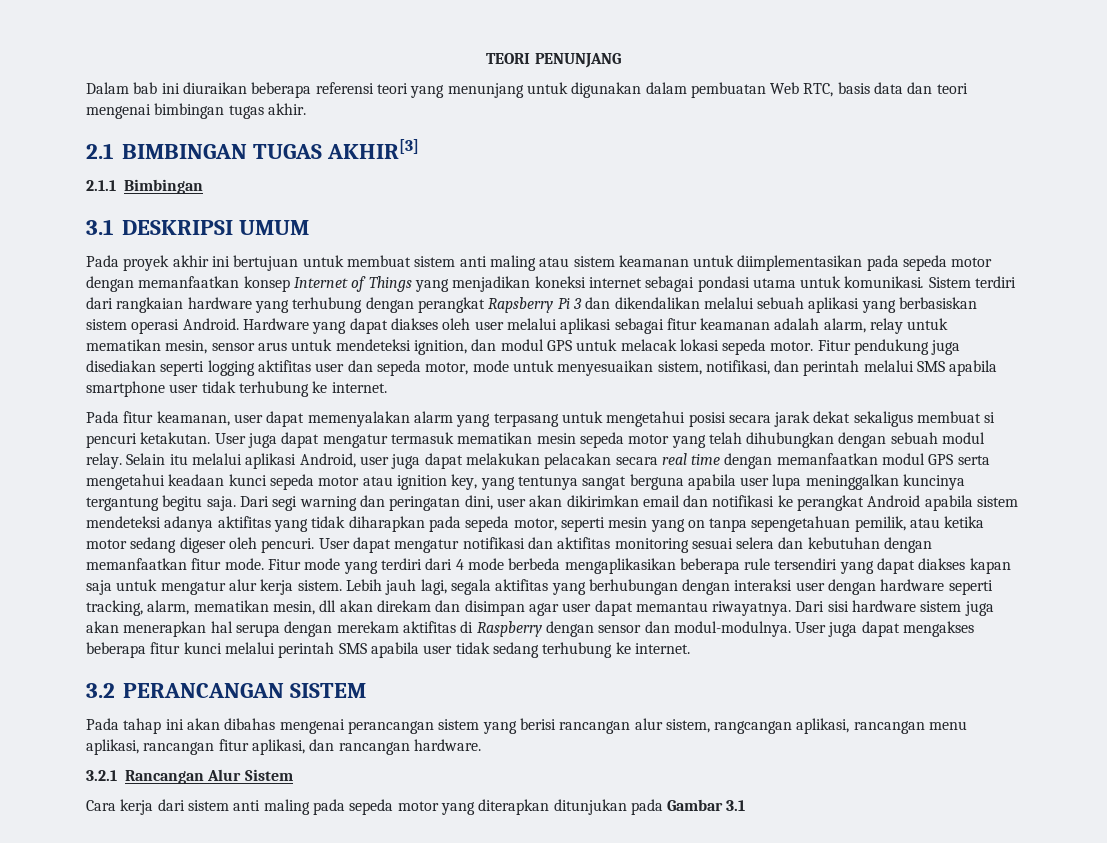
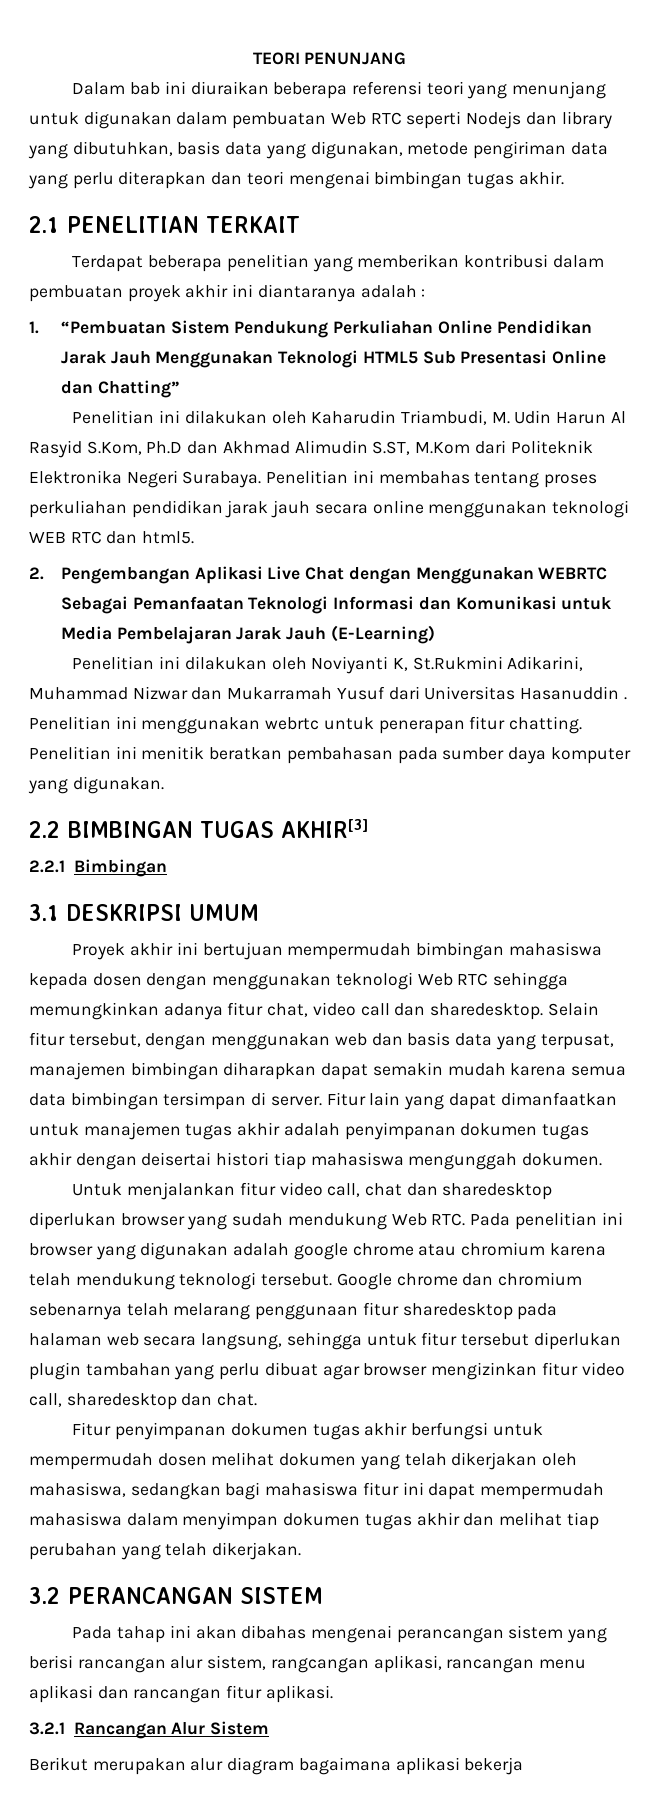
[803,82,904,97] RTC, basis data -> [370,111,612,129] [28,141,608,159] [28,171,207,189] RTC seperti Nodejs dan library yang dibutuhkan, basis data yang digunakan, metode pengiriman data yang perlu diterapkan
(114, 151) none -> [66,216,300,233] [72,254,604,272] [29,284,426,302] [29,320,592,338] [60,350,607,368] [60,380,179,398] [72,410,626,425] [29,440,593,458] [29,470,598,488] [29,500,630,518] [29,531,195,544] [29,566,608,584] [60,596,613,614] [60,625,435,644] [72,656,584,674] [29,686,627,700] [29,716,583,734] [29,746,631,764] [28,776,164,794] [29,821,59,838] PENELITIAN TERKAIT // Terdapat beberapa penelitian yang memberikan kontribusi dalam pembuatan proyek akhir ini diantaranya adalah : // 1. “Pembuatan Sistem Pendukung Perkuliahan Online Pendidikan Jarak Jauh Menggunakan Teknologi HTML5 Sub Presentasi Online dan Chatting” // Penelitian ini dilakukan oleh Kaharudin Triambudi, M. Udin Harun Al Rasyid S.Kom, Ph.D dan Akhmad Alimudin S.ST, M.Kom dari Politeknik Elektronika Negeri Surabaya. Penelitian ini membahas tentang proses perkuliahan pendidikan jarak jauh secara online menggunakan teknologi WEB RTC dan html5. // 2. Pengembangan Aplikasi Live Chat dengan Menggunakan WEBRTC Sebagai Pemanfaatan Teknologi Informasi dan Komunikasi untuk Media Pembelajaran Jarak Jauh (E-Learning) // Penelitian ini dilakukan oleh Noviyanti K, St.Rukmini Adikarini, Muhammad Nizwar dan Mukarramah Yusuf dari Universitas Hasanuddin . Penelitian ini menggunakan webrtc untuk penerapan fitur chatting. Penelitian ini menitik beratkan pembahasan pada sumber daya komputer yang digunakan. // 2.2
[86,180,116,191] 2.1.1 -> [29,860,65,873] 2.2.1
[86,255,170,271] Pada proyek -> [72,943,126,960] Proyek
[302,255,993,271] [86,276,1017,292] [86,297,978,313] [86,318,949,334] [86,339,961,355] [86,360,998,376] [86,381,387,397] [86,411,996,427] [86,432,986,448] [86,453,990,469] [86,474,966,490] [86,495,1019,511] [86,516,985,532] [86,537,933,553] [86,558,1011,574] [86,579,993,595] [86,600,994,616] [86,621,975,637] [86,642,690,658] untuk membuat sistem anti maling atau sistem keamanan untuk diimplementasikan pada sepeda motor dengan memanfaatkan konsep Internet of Things yang menjadikan koneksi internet sebagai pondasi utama untuk komunikasi. Sistem terdiri dari rangkaian hardware yang terhubung dengan perangkat Rapsberry Pi 3 dan dikendalikan melalui sebuah aplikasi yang berbasiskan sistem operasi Android. Hardware yang dapat diakses oleh user melalui aplikasi sebagai fitur keamanan adalah alarm, relay untuk mematikan mesin, sensor arus untuk mendeteksi ignition, dan modul GPS untuk melacak lokasi sepeda motor. Fitur pendukung juga disediakan seperti logging aktifitas user dan sepeda motor, mode untuk menyesuaikan sistem, notifikasi, dan perintah melalui SMS apabila smartphone user tidak terhubung ke internet. // Pada fitur keamanan, user dapat memenyalakan alarm yang terpasang untuk mengetahui posisi secara jarak dekat sekaligus membuat si pencuri ketakutan. User juga dapat mengatur termasuk mematikan mesin sepeda motor yang telah dihubungkan dengan sebuah modul relay. Selain itu melalui aplikasi Android, user juga dapat melakukan pelacakan secara real time dengan memanfaatkan modul GPS serta mengetahui keadaan kunci sepeda motor atau ignition key, yang tentunya sangat berguna apabila user lupa meninggalkan kuncinya tergantung begitu saja. Dari segi warning dan peringatan dini, user akan dikirimkan email dan notifikasi ke perangkat Android apabila sistem mendeteksi adanya aktifitas yang tidak diharapkan pada sepeda motor, seperti mesin yang on tanpa sepengetahuan pemilik, atau ketika motor sedang digeser oleh pencuri. User dapat mengatur notifikasi dan aktifitas monitoring sesuai selera dan kebutuhan dengan memanfaatkan fitur mode. Fitur mode yang terdiri dari 4 mode berbeda mengaplikasikan beberapa rule tersendiri yang dapat diakses kapan saja untuk mengatur alur kerja sistem. Lebih jauh lagi, segala aktifitas yang berhubungan dengan interaksi user dengan hardware seperti tracking, alarm, mematikan mesin, dll akan direkam dan disimpan agar user dapat memantau riwayatnya. Dari sisi hardware sistem juga akan menerapkan hal serupa dengan merekam aktifitas di Raspberry dengan sensor dan modul-modulnya. User juga dapat mengakses beberapa fitur kunci melalui perintah SMS apabila user tidak sedang terhubung ke internet. -> [287,942,602,960] [29,972,569,990] [29,1002,599,1020] [29,1032,614,1050] [29,1062,627,1080] [29,1092,617,1110] [29,1122,590,1140] [29,1152,603,1170] [72,1182,553,1200] [29,1212,623,1230] [29,1242,606,1260] [29,1272,583,1290] [29,1302,558,1320] [29,1332,621,1350] [29,1362,625,1380] [29,1393,258,1410] [72,1422,543,1440] [29,1452,578,1470] [29,1482,605,1500] [29,1512,599,1530] [29,1542,302,1560] mempermudah bimbingan mahasiswa kepada dosen dengan menggunakan teknologi Web RTC sehingga memungkinkan adanya fitur chat, video call dan sharedesktop. Selain fitur tersebut, dengan menggunakan web dan basis data yang terpusat, manajemen bimbingan diharapkan dapat semakin mudah karena semua data bimbingan tersimpan di server. Fitur lain yang dapat dimanfaatkan untuk manajemen tugas akhir adalah penyimpanan dokumen tugas akhir dengan deisertai histori tiap mahasiswa mengunggah dokumen. // Untuk menjalankan fitur video call, chat dan sharedesktop diperlukan browser yang sudah mendukung Web RTC. Pada penelitian ini browser yang digunakan adalah google chrome atau chromium karena telah mendukung teknologi tersebut. Google chrome dan chromium sebenarnya telah melarang penggunaan fitur sharedesktop pada halaman web secara langsung, sehingga untuk fitur tersebut diperlukan plugin tambahan yang perlu dibuat agar browser mengizinkan fitur video call, sharedesktop dan chat. // Fitur penyimpanan dokumen tugas akhir berfungsi untuk mempermudah dosen melihat dokumen yang telah dikerjakan oleh mahasiswa, sedangkan bagi mahasiswa fitur ini dapat mempermudah mahasiswa dalam menyimpan dokumen tugas akhir dan melihat tiap perubahan yang telah dikerjakan.
[86,739,481,755] [86,769,293,784] [86,799,746,815] aplikasi, rancangan fitur aplikasi, dan rancangan hardware. // 3.2.1 Rancangan Alur Sistem // Cara kerja dari sistem anti maling pada sepeda motor yang diterapkan ditunjukan pada Gambar 3.1 -> [29,1685,333,1703] [29,1721,270,1739] [29,1757,524,1775] aplikasi dan rancangan fitur aplikasi. // 3.2.1 Rancangan Alur Sistem // Berikut merupakan alur diagram bagaimana aplikasi bekerja

